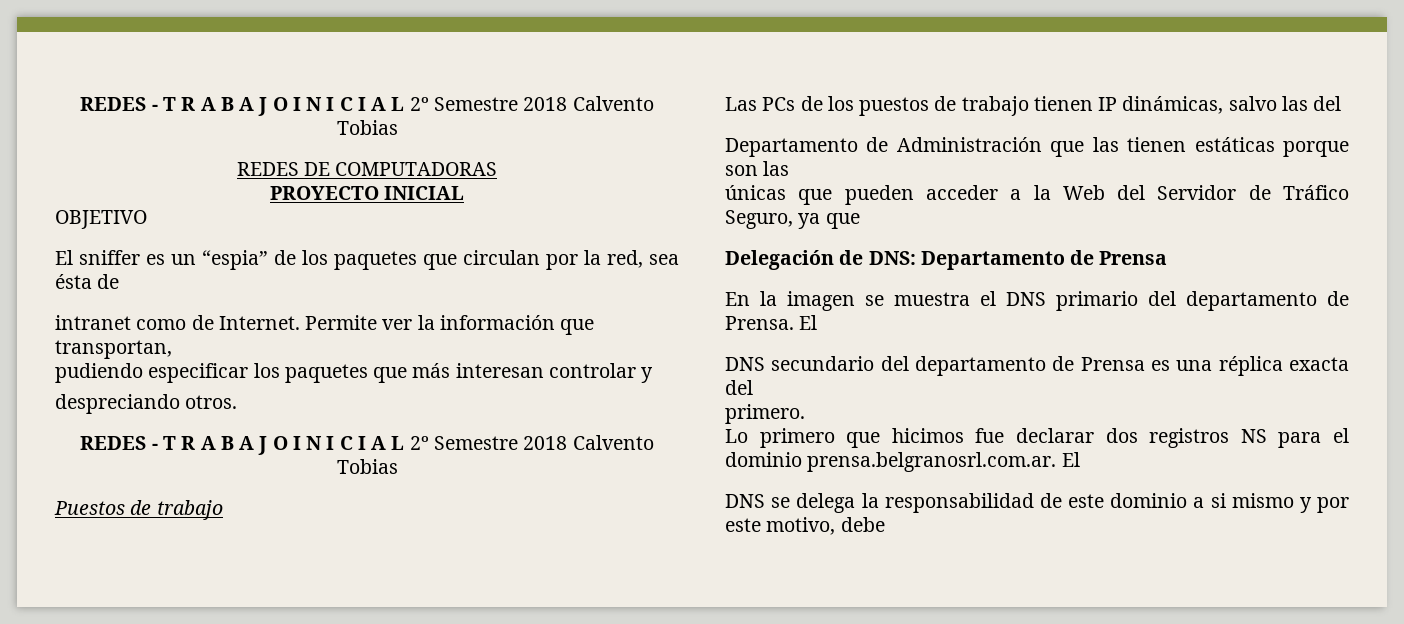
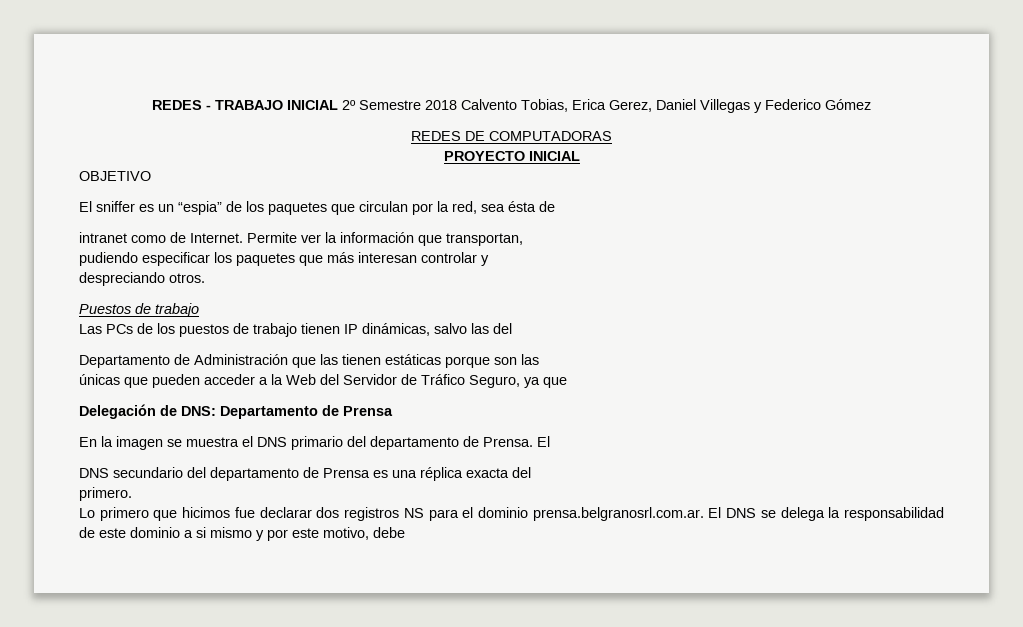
[80,96,654,116] [336,120,398,135] REDES - T R A B A J O I N I C I A L 2º Semestre 2018 Calvento Tobias -> [152,99,871,113] REDES - TRABAJO INICIAL 2º Semestre 2018 Calvento Tobias, Erica Gerez, Daniel Villegas y Federico Gómez
[80,435,654,455] [336,459,398,474] // REDES - T R A B A J O I N I C I A L 2º Semestre 2018 Calvento Tobias -> (205, 278) none
(1080, 459) // -> (722, 512) none

